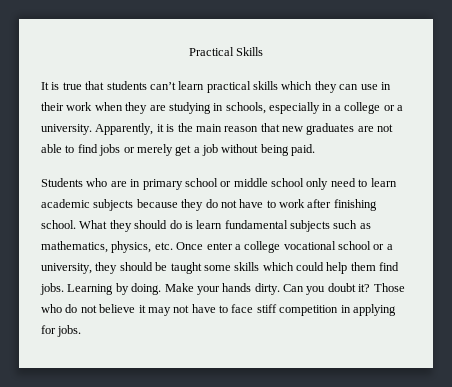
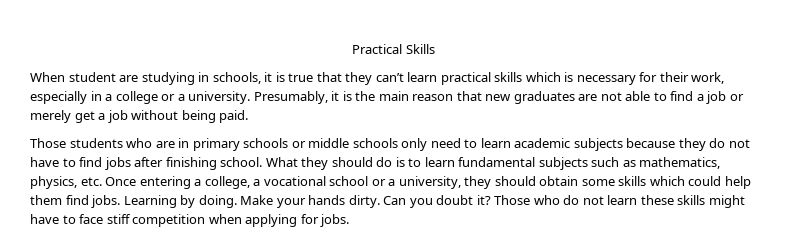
[41,82,49,90] It -> [30,72,273,85] When student are studying in schools, it
[106,81,147,90] students -> [345,72,373,85] they
[314,81,391,93] [41,102,266,114] they can use in their work when they are studying in schools, -> [564,72,725,85] is necessary for their work,
[95,123,154,135] Apparently, -> [253,91,328,104] Presumably,
[99,144,121,156] jobs -> [696,91,727,104] a job
[41,178,83,187] Students -> [30,138,123,148] Those students
[184,178,218,187] school -> [243,138,289,148] schools
[271,178,304,187] school -> [352,138,398,148] schools
[279,199,305,208] work -> [79,157,131,170] find jobs
(193, 225) none -> [408,158,422,167] to
[206,241,281,253] enter a college -> [139,176,261,189] entering a college, a
[155,262,202,274] be taught -> [539,176,579,186] obtain
[99,304,190,316] believe it may not -> [607,195,745,208] learn these skills might
[340,305,351,313] in -> [208,214,242,224] when

